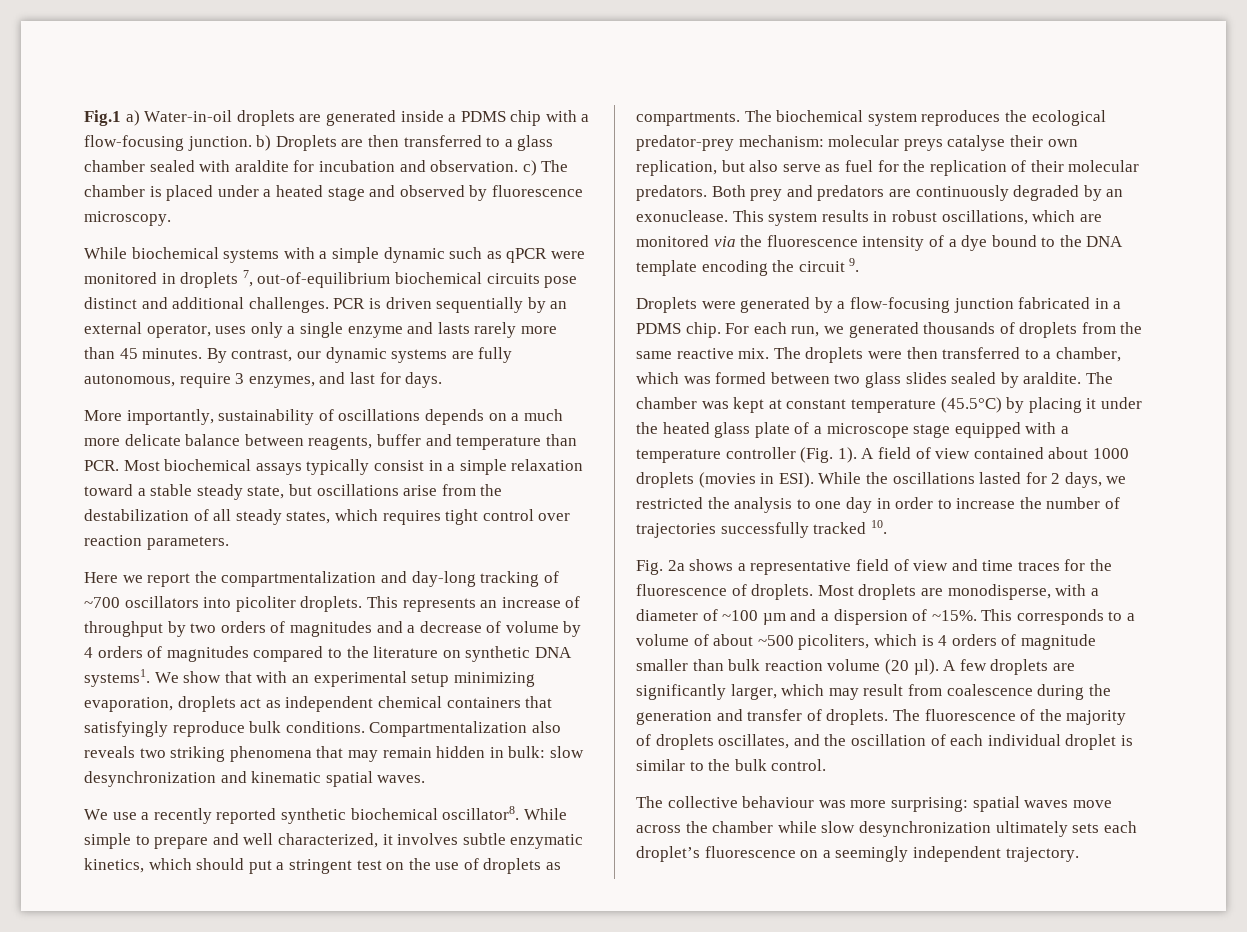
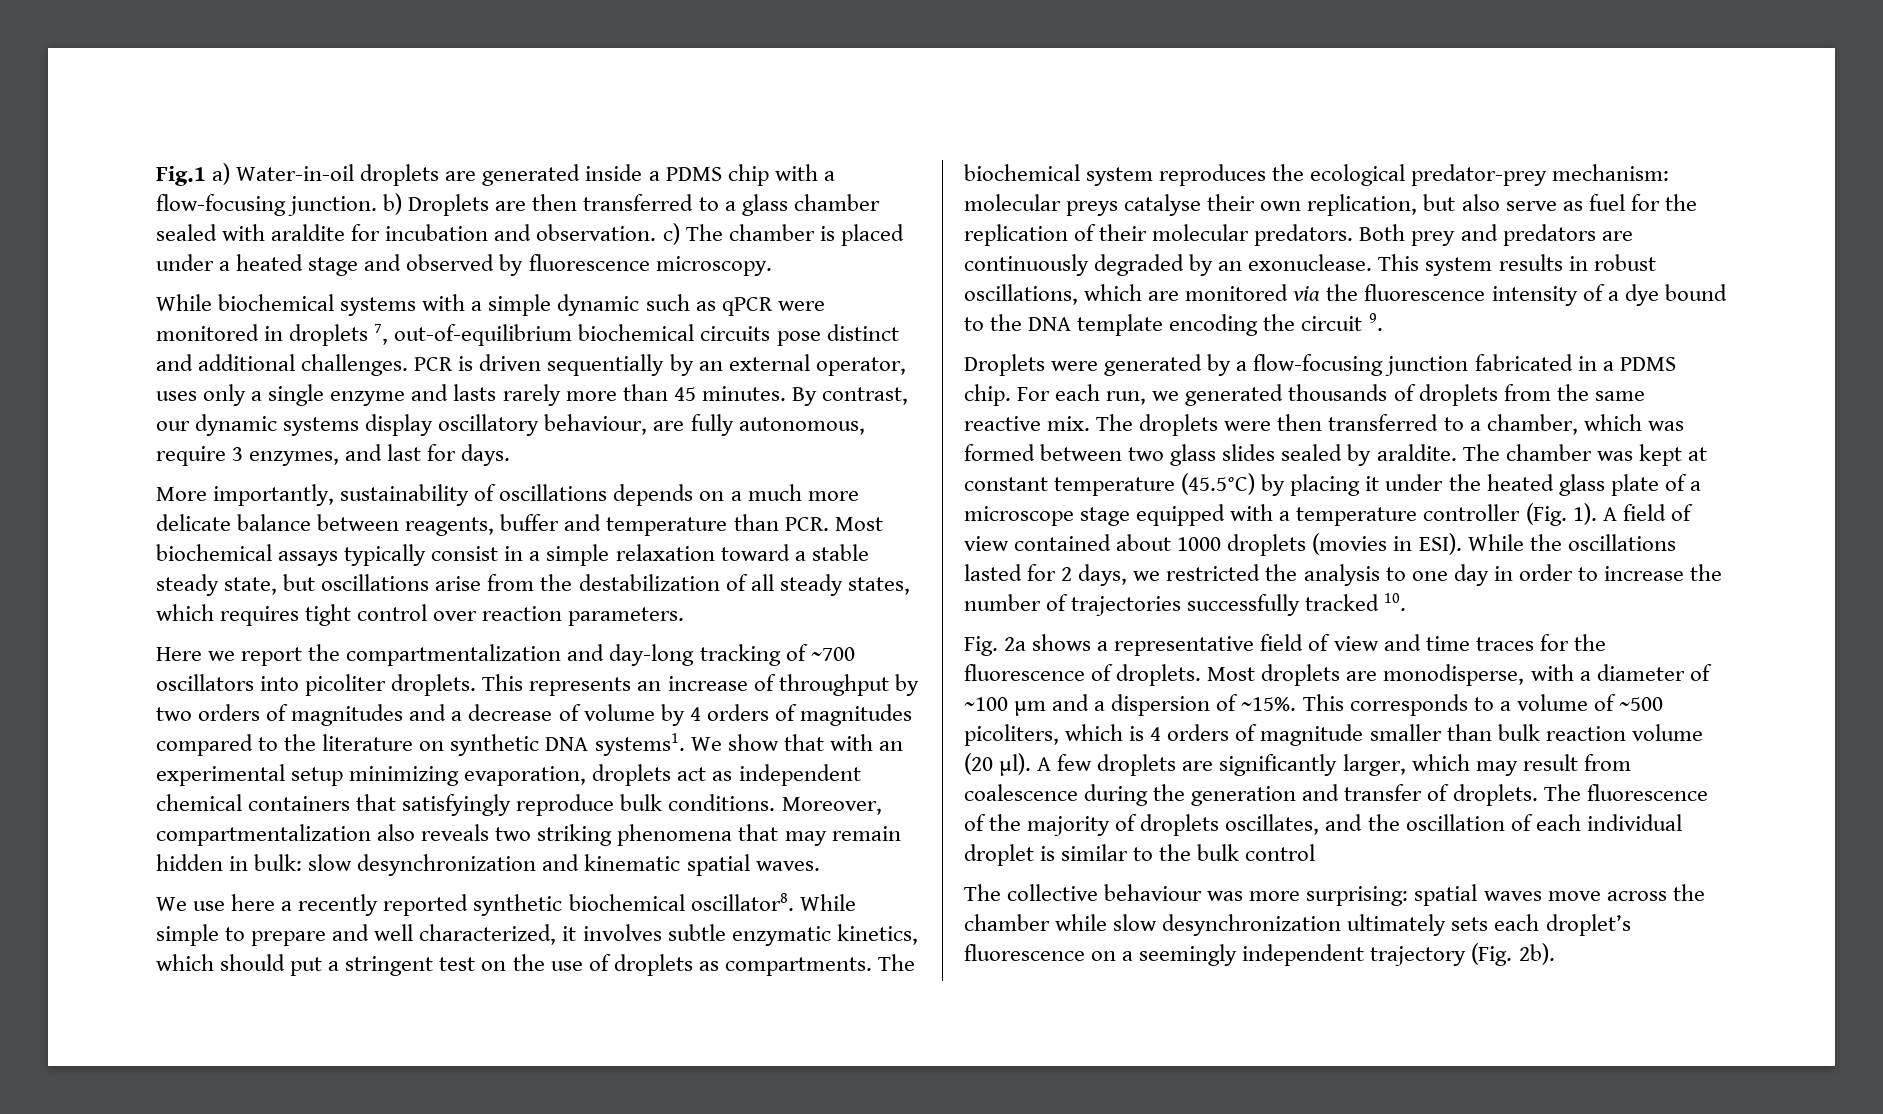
(448, 356) none -> [365,414,648,436] display oscillatory behaviour,
[369,721,528,737] Compartmentalization -> [781,797,882,815] [156,824,371,846] Moreover, compartmentalization
(137, 816) none -> [231,894,276,911] here
[713,634,754,646] about -> (1616, 702) none
[771,759,827,771] control. -> [1245,844,1316,861] control
[1005,847,1079,862] trajectory. -> [1370,943,1555,966] trajectory (Fig. 2b).

